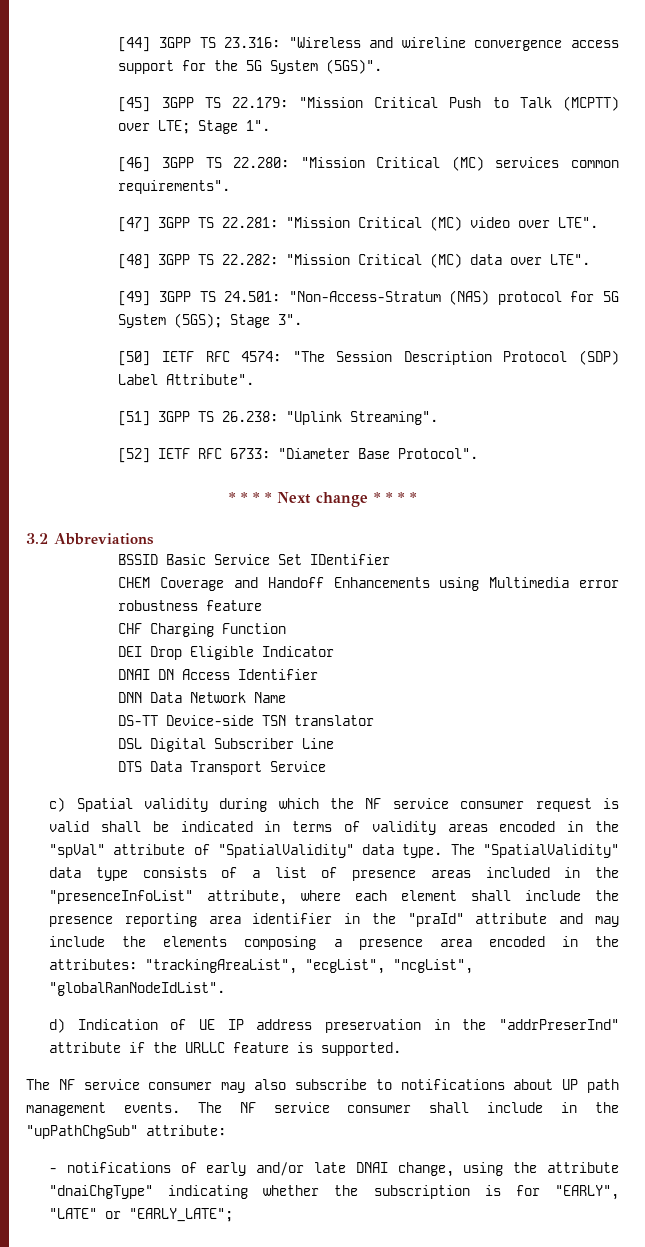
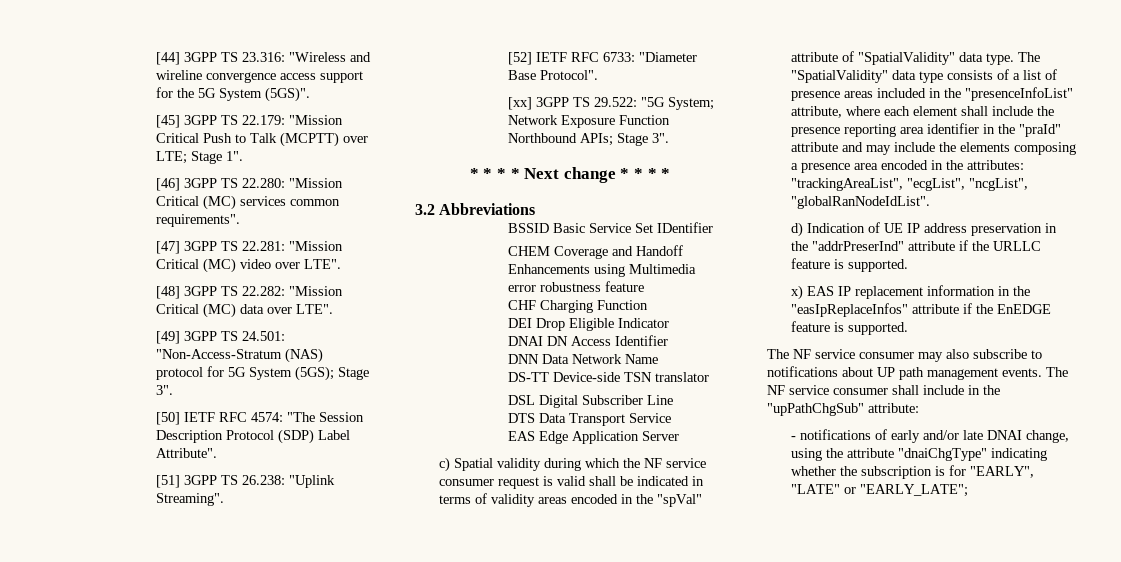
(479, 453) none -> [508,97,714,110] [508,115,670,128] [508,133,669,146] // [xx] 3GPP TS 29.522: "5G System; Network Exposure Function Northbound APIs; Stage 3".
(327, 766) none -> [508,431,679,444] // EAS Edge Application Server
(402, 1049) none -> [791,285,1031,300] [791,303,1052,317] [791,321,909,335] // x) EAS IP replacement information in the "easIpReplaceInfos" attribute if the EnEDGE feature is supported.

